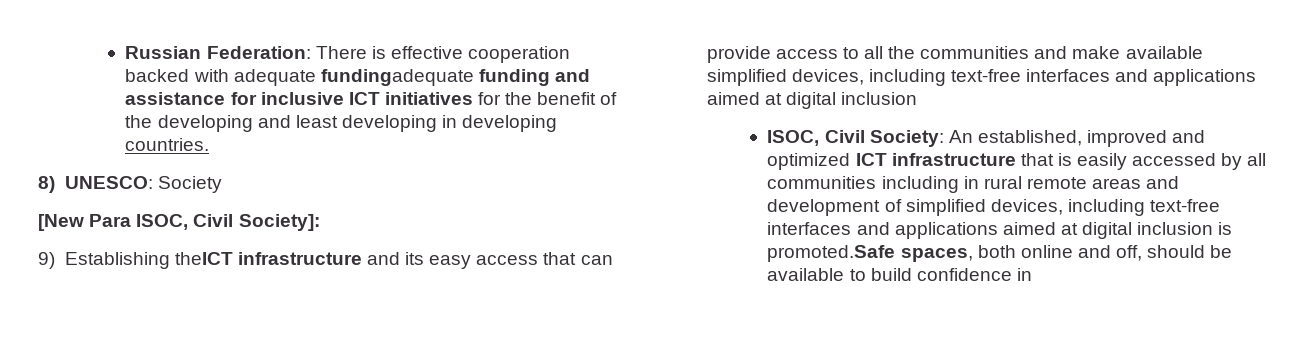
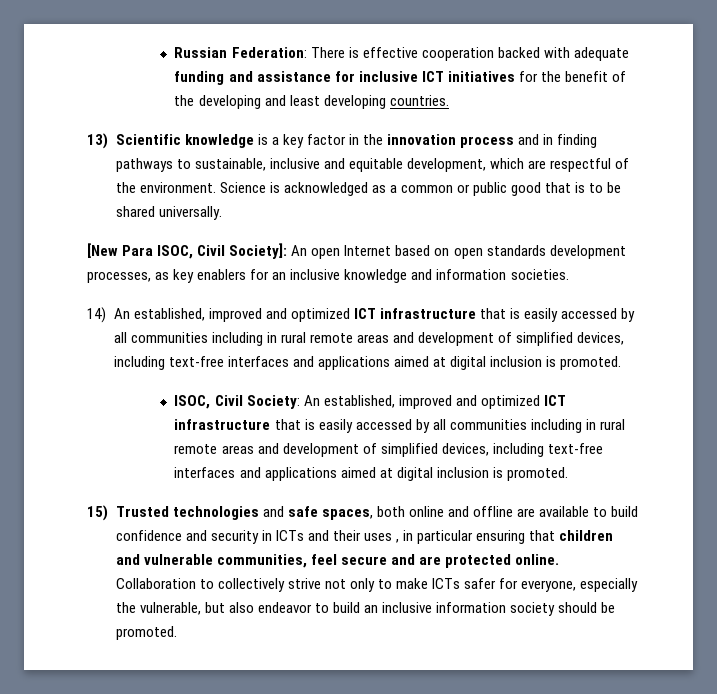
[320,69,474,86] fundingadequate -> (629, 54) none
[442,115,558,132] in developing -> (386, 102) none
[38,176,222,193] 8) UNESCO: Society -> [87,133,598,149] [115,158,629,172] [115,182,622,196] [115,206,222,220] 13) Scientific knowledge is a key factor in the innovation process and in finding pathways to sustainable, inclusive and equitable development, which are respectful of the environment. Science is acknowledged as a common or public good that is to be shared universally.
[38,252,613,269] [706,46,1203,63] // 9) Establishing theICT infrastructure and its easy access that can provide access to all the communities and make available -> [291,245,626,259] [87,269,569,283] [87,307,636,323] [113,332,512,346] An open Internet based on open standards development processes, as key enablers for an inclusive knowledge and information societies. // 14) An established, improved and optimized ICT infrastructure that is easily accessed by all communities including in rural remote areas and development of
(917, 98) none -> [545,356,622,370] is promoted.
[767,245,896,262] promoted.Safe -> [506,467,568,481] [87,505,318,521] promoted. // 15) Trusted technologies and safe
[1116,245,1233,261] off, should be -> [472,506,535,517] offline are
[1016,268,1032,281] in -> [185,530,614,544] [115,554,559,568] [115,578,639,592] [115,602,616,616] [115,626,177,640] and security in ICTs and their uses , in particular ensuring that children and vulnerable communities, feel secure and are protected online. Collaboration to collectively strive not only to make ICTs safer for everyone, especially the vulnerable, but also endeavor to build an inclusive information society should be promoted.

